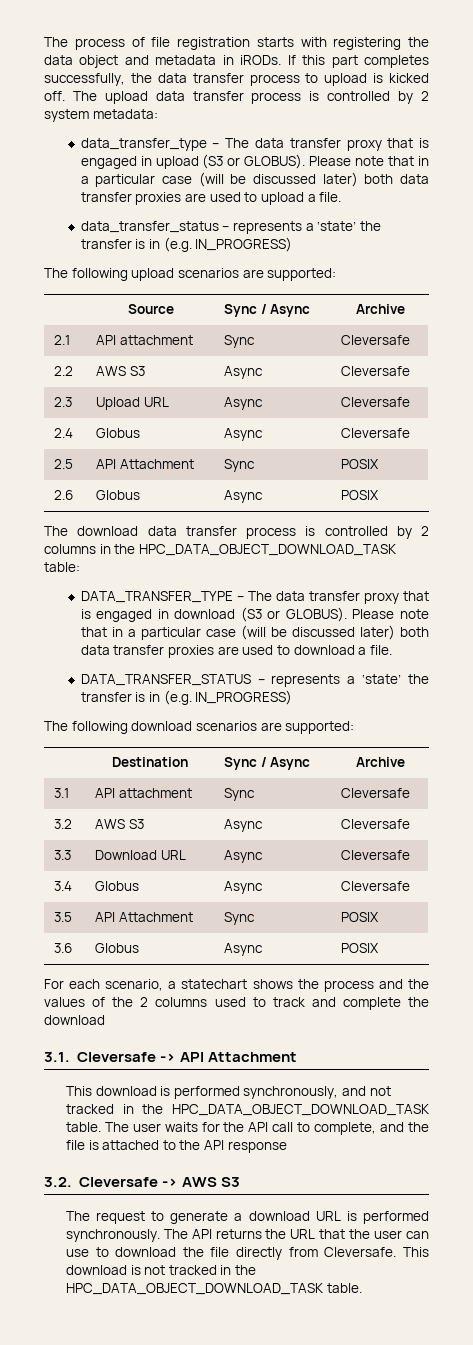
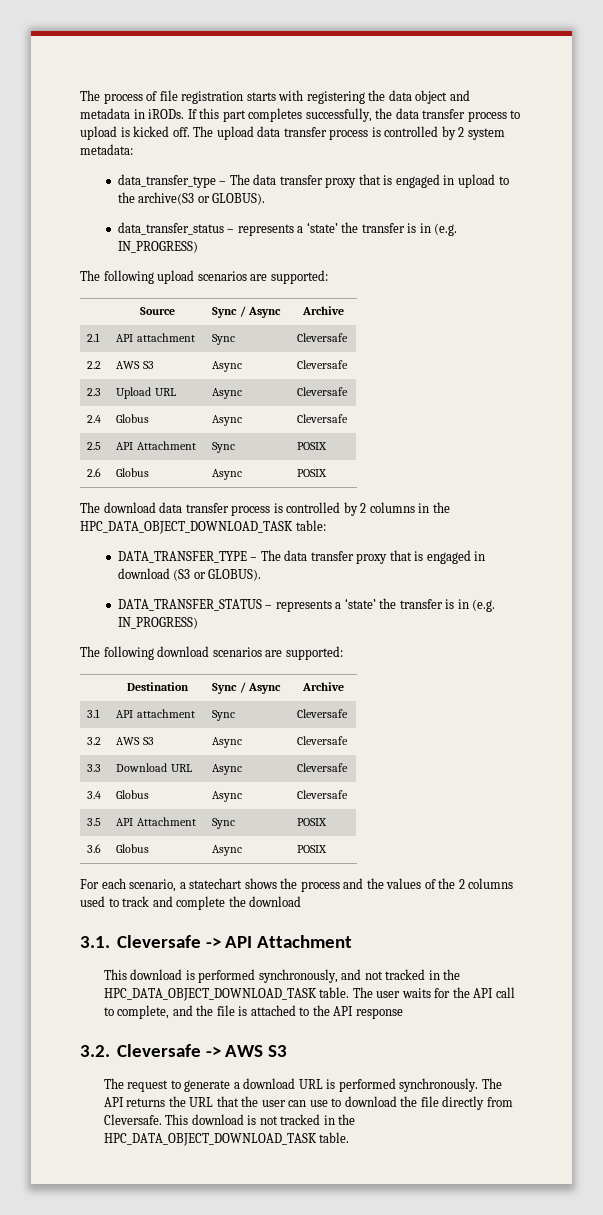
[202,154,430,169] [80,172,429,187] [80,192,342,205] (S3 or GLOBUS). Please note that in a particular case (will be discussed later) both data transfer proxies are used to upload a file. -> [498,176,509,185] [117,192,266,205] to the archive(S3 or GLOBUS).
[352,609,429,619] [80,625,429,640] [80,645,392,658] Please note that in a particular case (will be discussed later) both data transfer proxies are used to download a file. -> (262, 575) none

